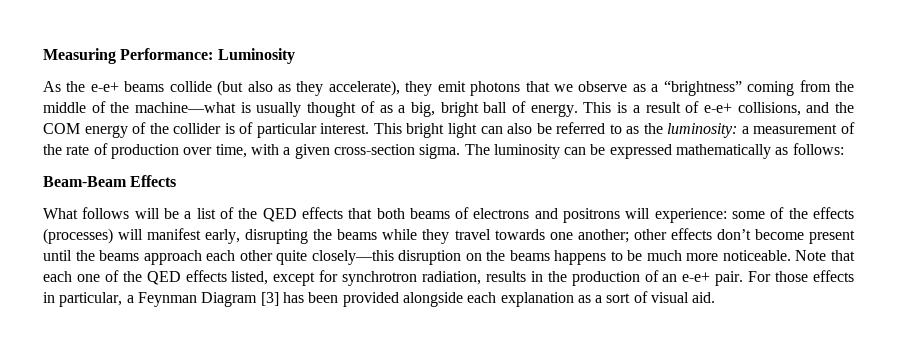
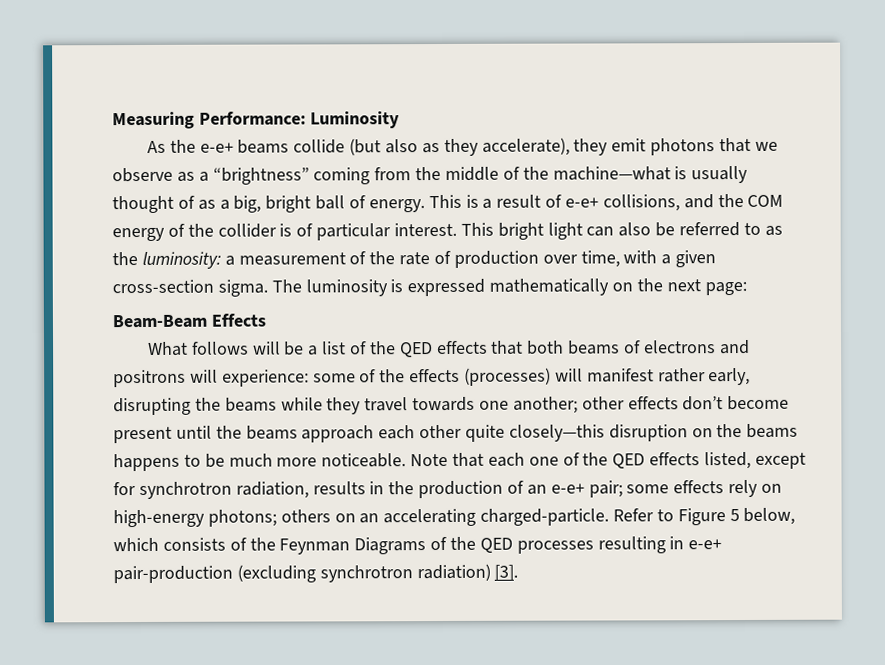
[564,143,844,159] can be expressed mathematically as follows: -> [390,278,747,297] is expressed mathematically on the next page:
(202, 234) none -> [657,368,706,383] rather
[715,270,855,286] [43,291,716,307] pair. For those effects in particular, a Feynman Diagram [3] has been provided alongside each explanation as a sort of visual aid. -> [588,479,783,498] [113,507,796,528] [113,536,723,555] [113,563,519,584] pair; some effects rely on high-energy photons; others on an accelerating charged-particle. Refer to Figure 5 below, which consists of the Feynman Diagrams of the QED processes resulting in e-e+ pair-production (excluding synchrotron radiation) [3].

